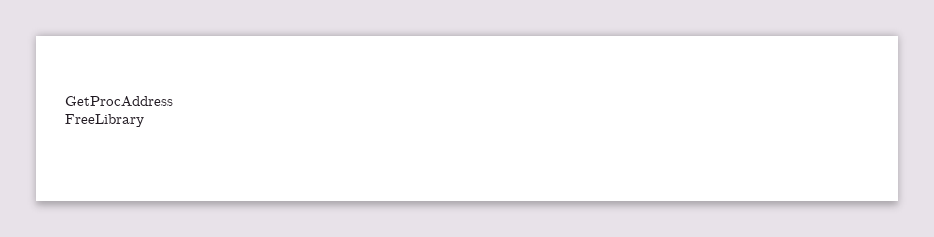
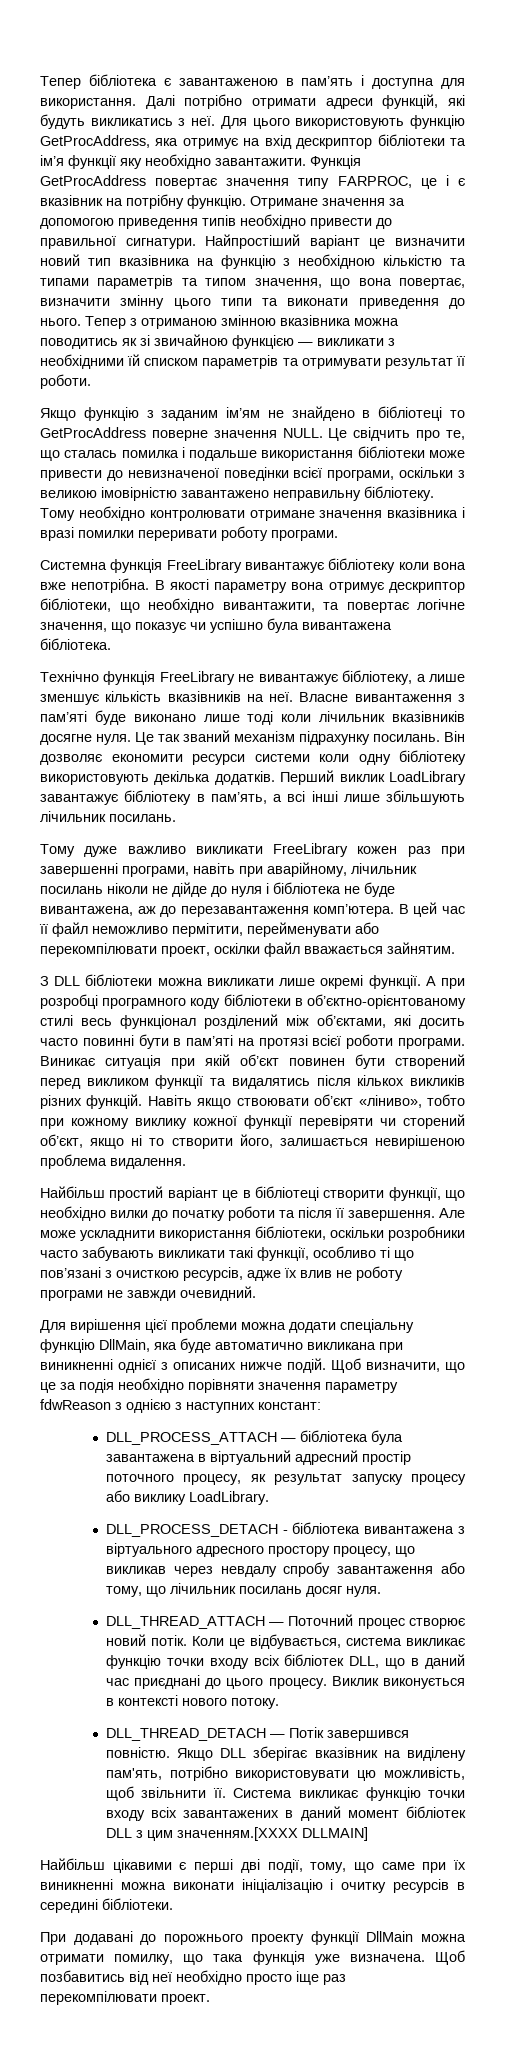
[65,96,173,107] [65,114,144,127] GetProcAddress // FreeLibrary -> [40,74,465,89] [40,94,466,109] [40,114,466,129] [40,134,466,149] [40,154,361,169] [40,175,467,189] [40,194,405,209] [40,214,392,229] [40,234,466,249] [40,254,466,269] [40,275,465,289] [40,295,465,309] [40,315,399,329] [40,334,395,349] [40,354,466,369] [40,374,91,389] [40,406,465,421] [40,427,465,441] [40,446,465,461] [40,467,465,481] [40,486,434,501] [40,506,465,521] [40,526,338,541] [40,558,466,573] [40,578,465,593] [40,598,465,613] [40,618,392,633] [40,638,111,650] [40,670,465,685] [40,691,465,705] [40,710,465,725] [40,730,465,745] [40,750,466,765] [40,770,466,785] [40,790,465,805] [40,811,176,822] [40,843,465,857] [40,862,417,877] [40,882,395,897] [40,902,465,917] [39,922,379,937] [40,942,455,957] [40,974,466,989] [40,994,466,1009] [40,1014,465,1029] [40,1034,465,1049] [40,1054,465,1069] [40,1075,466,1089] [40,1094,465,1109] [40,1114,465,1129] [40,1134,465,1149] [40,1154,186,1169] [40,1186,465,1201] [40,1206,465,1221] [40,1226,465,1241] [40,1246,414,1261] [40,1266,403,1281] [40,1286,256,1301] [40,1318,414,1333] [40,1338,403,1353] [40,1358,465,1373] [40,1378,398,1393] [40,1399,321,1413] [105,1430,403,1445] [105,1450,411,1465] [105,1474,466,1485] [105,1490,269,1505] [105,1522,465,1537] [105,1543,415,1557] [105,1562,465,1577] [105,1583,381,1597] [105,1614,466,1629] [105,1634,466,1649] [105,1654,465,1669] [105,1675,465,1689] [105,1695,279,1709] [105,1727,409,1741] [105,1746,466,1761] [105,1766,465,1781] [105,1786,466,1801] [105,1806,466,1821] [105,1827,368,1841] [40,1858,466,1873] [40,1879,465,1893] [40,1898,173,1913] [40,1931,467,1945] [40,1950,466,1965] [40,1970,346,1985] [40,1991,210,2005] Тепер бібліотека є завантаженою в пам’ять і доступна для використання. Далі потрібно отримати адреси функцій, які будуть викликатись з неї. Для цього використовують функцію GetProcAddress, яка отримує на вхід дескриптор бібліотеки та ім’я функції яку необхідно завантажити. Функція GetProcAddress повертає значення типу FARPROC, це і є вказівник на потрібну функцію. Отримане значення за допомогою приведення типів необхідно привести до правильної сигнатури. Найпростіший варіант це визначити новий тип вказівника на функцію з необхідною кількістю та типами параметрів та типом значення, що вона повертає, визначити змінну цього типи та виконати приведення до нього. Тепер з отриманою змінною вказівника можна поводитись як зі звичайною функцією — викликати з необхідними їй списком параметрів та отримувати результат її роботи. // Якщо функцію з заданим ім’ям не знайдено в бібліотеці то GetProcAddress поверне значення NULL. Це свідчить про те, що сталась помилка і подальше використання бібліотеки може привести до невизначеної поведінки всієї програми, оскільки з великою імовірністю завантажено неправильну бібліотеку. Тому необхідно контролювати отримане значення вказівника і вразі помилки переривати роботу програми. // Системна функція FreeLibrary вивантажує бібліотеку коли вона вже непотрібна. В якості параметру вона отримує дескриптор бібліотеки, що необхідно вивантажити, та повертає логічне значення, що показує чи успішно була вивантажена бібліотека. // Технічно функція FreeLibrary не вивантажує бібліотеку, а лише зменшує кількість вказівників на неї. Власне вивантаження з пам’яті буде виконано лише тоді коли лічильник вказівників досягне нуля. Це так званий механізм підрахунку посилань. Він дозволяє економити ресурси системи коли одну бібліотеку використовують декілька додатків. Перший виклик LoadLibrary завантажує бібліотеку в пам’ять, а всі інші лише збільшують лічильник посилань. // Тому дуже важливо викликати FreeLibrary кожен раз при завершенні програми, навіть при аварійному, лічильник посилань ніколи не дійде до нуля і бібліотека не буде вивантажена, аж до перезавантаження комп’ютера. В цей час її файл неможливо пермітити, перейменувати або перекомпілювати проект, оскілки файл вважається зайнятим. // З DLL бібліотеки можна викликати лише окремі функції. А при розробці програмного коду бібліотеки в об’єктно-орієнтованому стилі весь функціонал розділений між об’єктами, які досить часто повинні бути в пам’яті на протязі всієї роботи програми. Виникає ситуація при якій об’єкт повинен бути створений перед викликом функції та видалятись після кількох викликів різних функцій. Навіть якщо ствоювати об’єкт «ліниво», тобто при кожному виклику кожної функції перевіряти чи сторений об’єкт, якщо ні то створити його, залишається невирішеною проблема видалення. // Найбільш простий варіант це в бібліотеці створити функції, що необхідно вилки до початку роботи та після її завершення. Але може ускладнити використання бібліотеки, оскільки розробники часто забувають викликати такі функції, особливо ті що пов’язані з очисткою ресурсів, адже їх влив не роботу програми не завжди очевидний. // Для вирішення цієї проблеми можна додати спеціальну функцію DllMain, яка буде автоматично викликана при виникненні однієї з описаних нижче подій. Щоб визначити, що це за подія необхідно порівняти значення параметру fdwReason з однією з наступних констант: // DLL_PROCESS_ATTACH — бібліотека була завантажена в віртуальний адресний простір поточного процесу, як результат запуску процесу або виклику LoadLibrary. // DLL_PROCESS_DETACH - бібліотека вивантажена з віртуального адресного простору процесу, що викликав через невдалу спробу завантаження або тому, що лічильник посилань досяг нуля. // DLL_THREAD_ATTACH — Поточний процес створює новий потік. Коли це відбувається, система викликає функцію точки входу всіх бібліотек DLL, що в даний час приєднані до цього процесу. Виклик виконується в контексті нового потоку. // DLL_THREAD_DETACH — Потік завершився повністю. Якщо DLL зберігає вказівник на виділену пам'ять, потрібно використовувати цю можливість, щоб звільнити її. Система викликає функцію точки входу всіх завантажених в даний момент бібліотек DLL з цим значенням.[XXXX DLLMAIN] // Найбільш цікавими є перші дві події, тому, що саме при їх виникненні можна виконати ініціалізацію і очитку ресурсів в середині бібліотеки. // При додавані до порожнього проекту функції DllMain можна отримати помилку, що така функція уже визначена. Щоб позбавитись від неї необхідно просто іще раз перекомпілювати проект.

